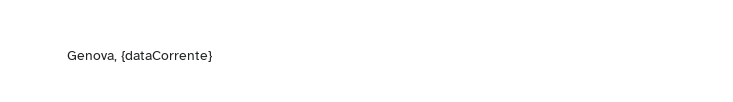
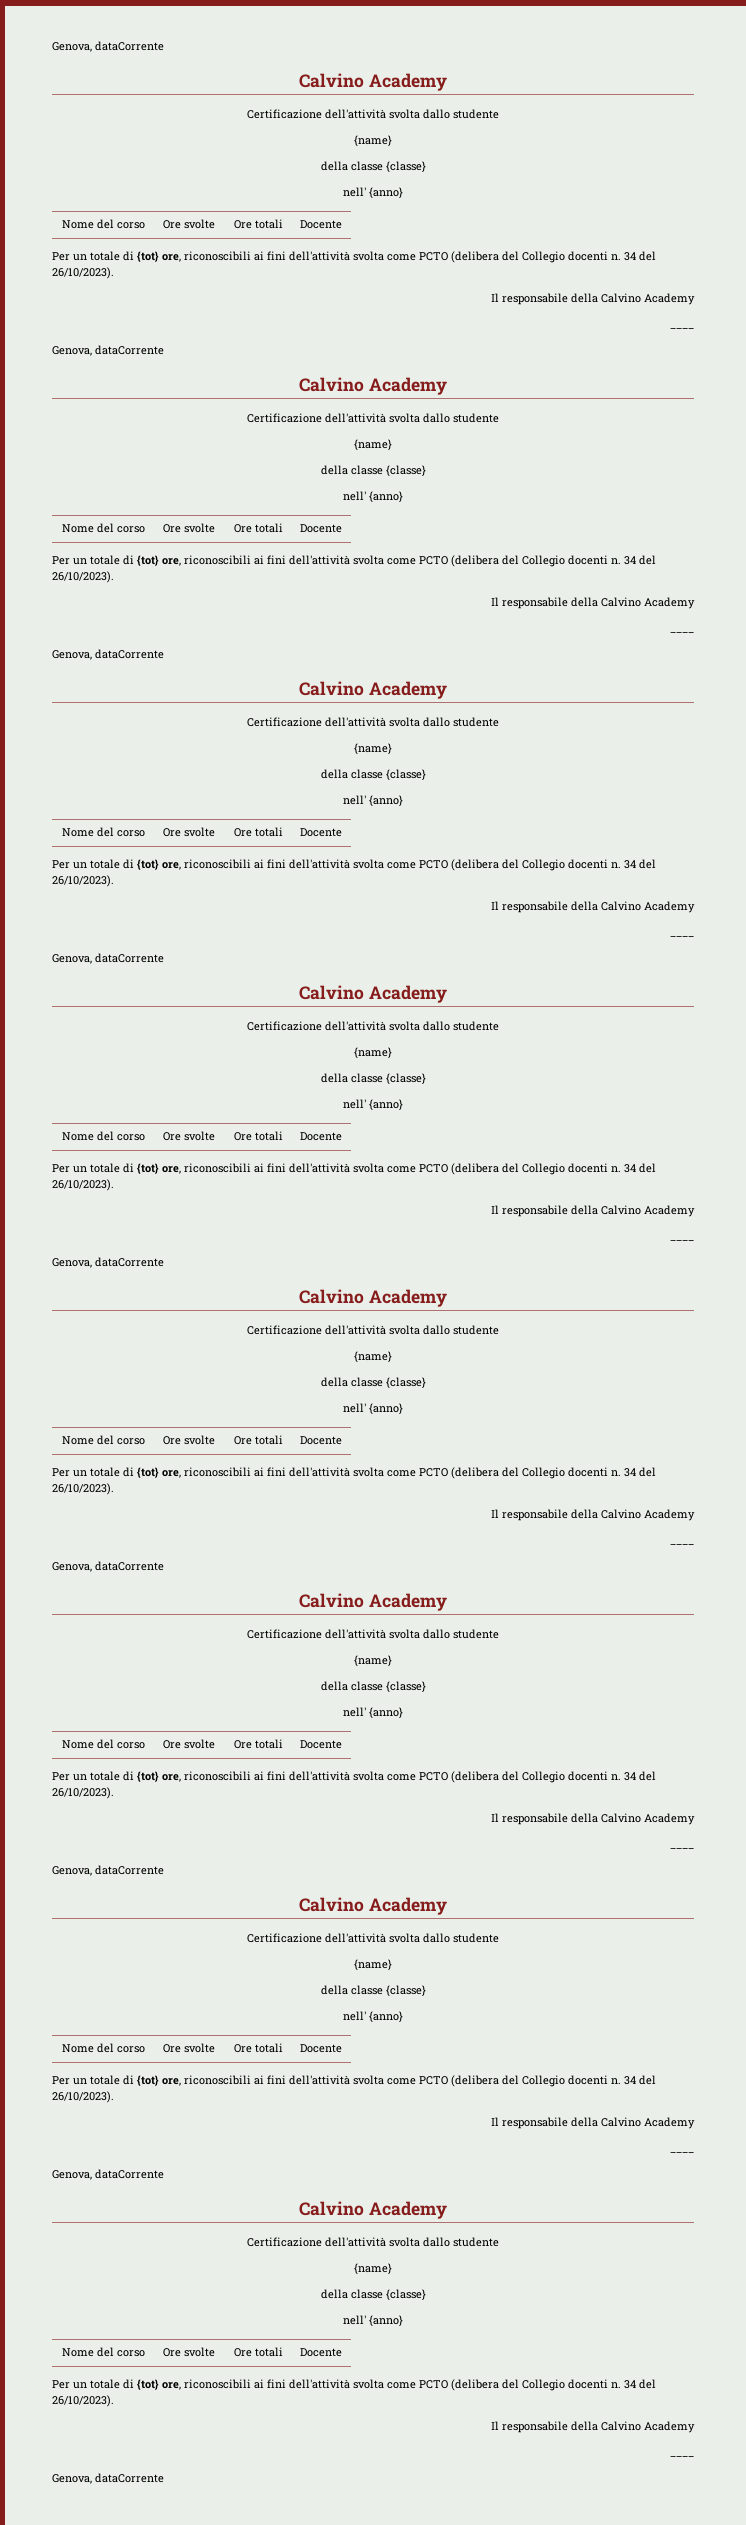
[67,51,212,62] Genova, {dataCorrente} -> [52,41,164,52] [299,73,447,91] [247,109,499,119] [354,135,392,146] [320,161,426,172] [343,187,403,198] [61,219,145,229] [163,219,215,229] [233,219,283,229] [300,220,342,229] [52,251,656,263] [52,267,114,279] [491,293,695,305] [670,328,694,329] [52,345,164,356] [299,377,447,395] [247,413,499,423] [354,439,392,450] [320,465,426,476] [343,491,403,502] [61,523,145,533] [163,523,215,533] [233,523,283,533] [300,524,342,533] [52,555,656,567] [52,571,114,583] [491,597,695,609] [670,632,694,633] [52,649,164,660] [299,681,447,699] [247,717,499,727] [354,743,392,754] [320,769,426,780] [343,795,403,806] [61,827,145,837] [163,827,215,837] [233,827,283,837] [300,828,342,837] [52,859,656,871] [52,875,114,887] [491,901,695,913] [670,936,694,937] [52,953,164,964] [299,985,447,1003] [247,1021,499,1031] [354,1047,392,1058] [320,1073,426,1084] [343,1099,403,1110] [61,1131,145,1141] [163,1131,215,1141] [233,1131,283,1141] [300,1132,342,1141] [52,1163,656,1175] [52,1179,114,1191] [491,1205,695,1217] [670,1240,694,1241] [52,1257,164,1268] [299,1289,447,1307] [247,1325,499,1335] [354,1351,392,1362] [320,1377,426,1388] [343,1403,403,1414] [61,1435,145,1445] [163,1435,215,1445] [233,1435,283,1445] [300,1436,342,1445] [52,1467,656,1479] [52,1483,114,1495] [491,1509,695,1521] [670,1544,694,1545] [52,1561,164,1572] [299,1593,447,1611] [247,1629,499,1639] [354,1655,392,1666] [320,1681,426,1692] [343,1707,403,1718] [61,1739,145,1749] [163,1739,215,1749] [233,1739,283,1749] [300,1740,342,1749] [52,1771,656,1783] [52,1787,114,1799] [491,1813,695,1825] [670,1848,694,1849] [52,1865,164,1876] [299,1897,447,1915] [247,1933,499,1943] [354,1959,392,1970] [320,1985,426,1996] [343,2011,403,2022] [61,2043,145,2053] [163,2043,215,2053] [233,2043,283,2053] [300,2044,342,2053] [52,2075,656,2087] [52,2091,114,2103] [491,2117,695,2129] [670,2152,694,2153] [52,2169,164,2180] [299,2201,447,2219] [247,2237,499,2247] [354,2263,392,2274] [320,2289,426,2300] [343,2315,403,2326] [61,2347,145,2357] [163,2347,215,2357] [233,2347,283,2357] [300,2348,342,2357] [52,2379,656,2391] [52,2395,114,2407] [491,2421,695,2433] [670,2456,694,2457] [52,2473,164,2484] Genova, dataCorrente // Calvino Academy // Certificazione dell'attività svolta dallo studente // {name} // della classe {classe} // nell' {anno} // Nome del corso | Ore svolte | Ore totali | Docente // Per un totale di {tot} ore, riconoscibili ai fini dell'attività svolta come PCTO (delibera del Collegio docenti n. 34 del 26/10/2023). // Il responsabile della Calvino Academy // ____ // Genova, dataCorrente // Calvino Academy // Certificazione dell'attività svolta dallo studente // {name} // della classe {classe} // nell' {anno} // Nome del corso | Ore svolte | Ore totali | Docente // Per un totale di {tot} ore, riconoscibili ai fini dell'attività svolta come PCTO (delibera del Collegio docenti n. 34 del 26/10/2023). // Il responsabile della Calvino Academy // ____ // Genova, dataCorrente // Calvino Academy // Certificazione dell'attività svolta dallo studente // {name} // della classe {classe} // nell' {anno} // Nome del corso | Ore svolte | Ore totali | Docente // Per un totale di {tot} ore, riconoscibili ai fini dell'attività svolta come PCTO (delibera del Collegio docenti n. 34 del 26/10/2023). // Il responsabile della Calvino Academy // ____ // Genova, dataCorrente // Calvino Academy // Certificazione dell'attività svolta dallo studente // {name} // della classe {classe} // nell' {anno} // Nome del corso | Ore svolte | Ore totali | Docente // Per un totale di {tot} ore, riconoscibili ai fini dell'attività svolta come PCTO (delibera del Collegio docenti n. 34 del 26/10/2023). // Il responsabile della Calvino Academy // ____ // Genova, dataCorrente // Calvino Academy // Certificazione dell'attività svolta dallo studente // {name} // della classe {classe} // nell' {anno} // Nome del corso | Ore svolte | Ore totali | Docente // Per un totale di {tot} ore, riconoscibili ai fini dell'attività svolta come PCTO (delibera del Collegio docenti n. 34 del 26/10/2023). // Il responsabile della Calvino Academy // ____ // Genova, dataCorrente // Calvino Academy // Certificazione dell'attività svolta dallo studente // {name} // della classe {classe} // nell' {anno} // Nome del corso | Ore svolte | Ore totali | Docente // Per un totale di {tot} ore, riconoscibili ai fini dell'attività svolta come PCTO (delibera del Collegio docenti n. 34 del 26/10/2023). // Il responsabile della Calvino Academy // ____ // Genova, dataCorrente // Calvino Academy // Certificazione dell'attività svolta dallo studente // {name} // della classe {classe} // nell' {anno} // Nome del corso | Ore svolte | Ore totali | Docente // Per un totale di {tot} ore, riconoscibili ai fini dell'attività svolta come PCTO (delibera del Collegio docenti n. 34 del 26/10/2023). // Il responsabile della Calvino Academy // ____ // Genova, dataCorrente // Calvino Academy // Certificazione dell'attività svolta dallo studente // {name} // della classe {classe} // nell' {anno} // Nome del corso | Ore svolte | Ore totali | Docente // Per un totale di {tot} ore, riconoscibili ai fini dell'attività svolta come PCTO (delibera del Collegio docenti n. 34 del 26/10/2023). // Il responsabile della Calvino Academy // ____ // Genova, dataCorrente

